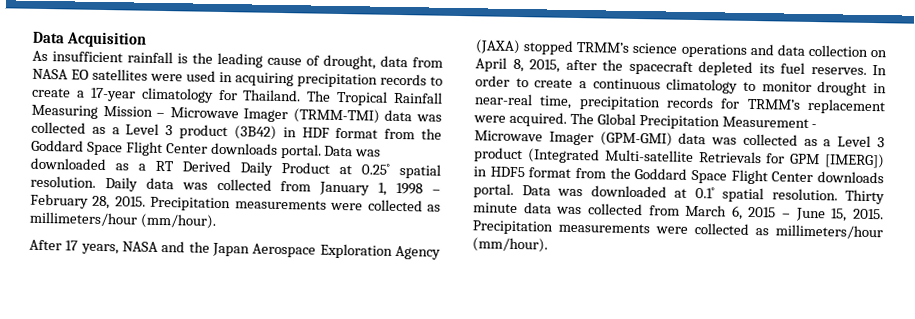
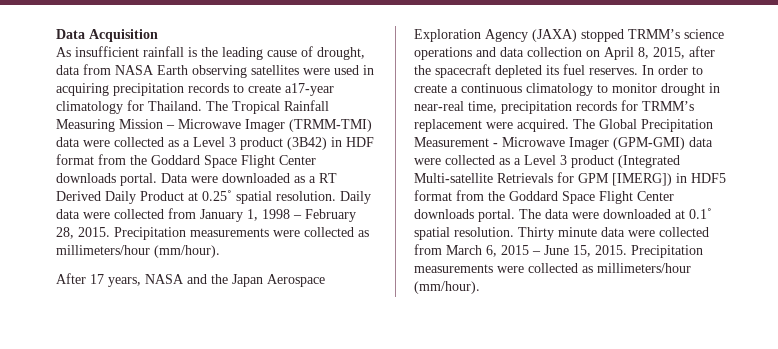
[71,69,89,80] EO -> [157,65,247,78] Earth observing
[75,87,136,102] a 17-year -> [285,83,334,96] a17-year
[415,114,442,122] was -> [83,140,110,147] were
[355,149,382,157] was -> [191,176,218,183] were
[181,182,208,190] was -> [83,212,110,219] were
[711,137,738,145] was -> [414,158,441,165] were
[521,185,583,197] Data was -> [519,209,599,219] The data were
[556,206,583,215] was -> [628,230,655,237] were

